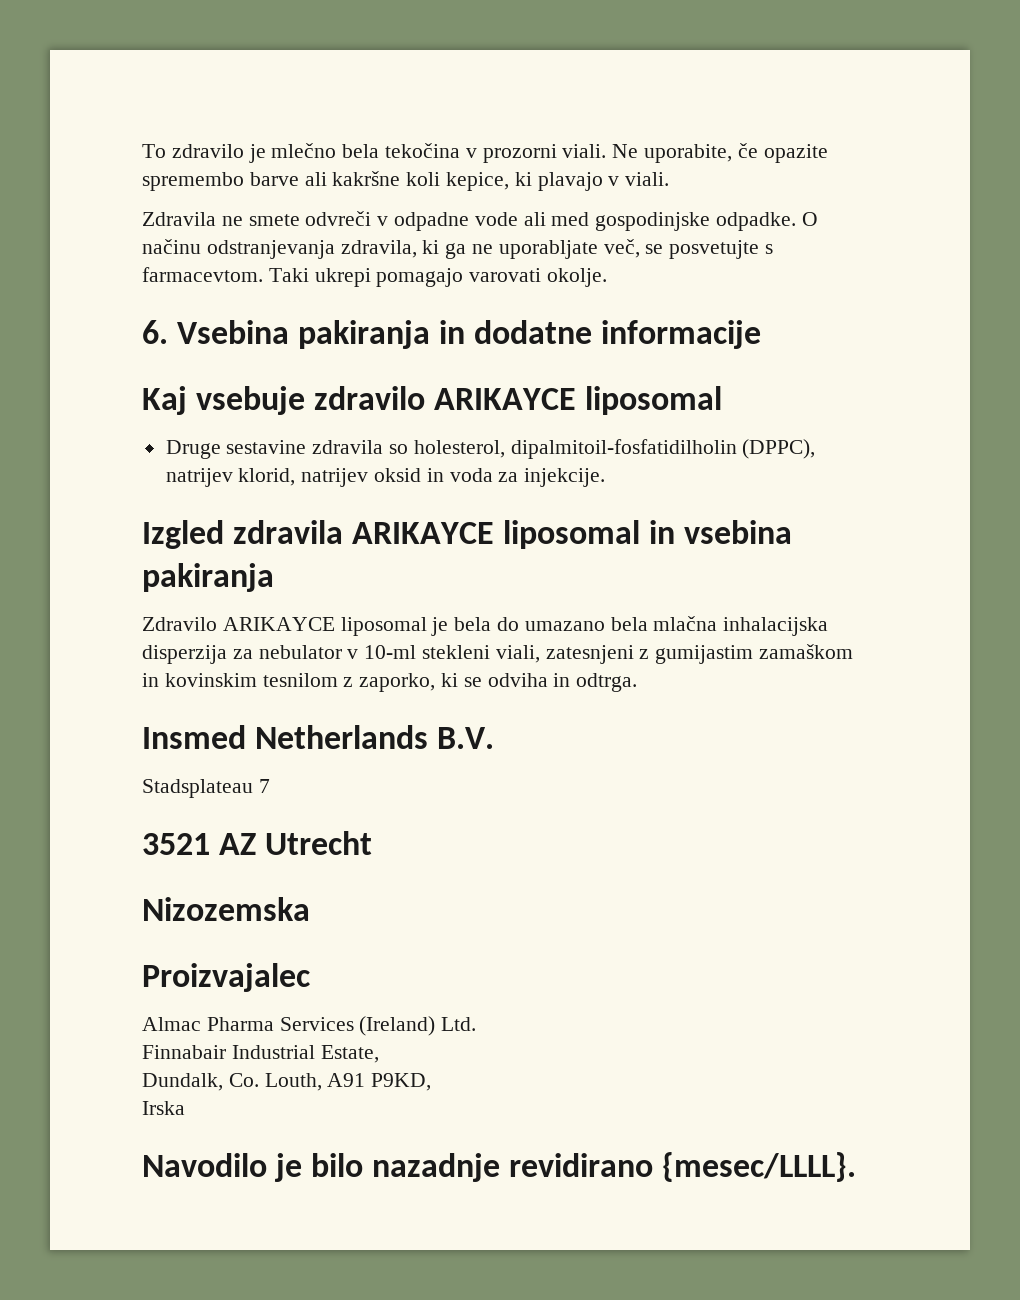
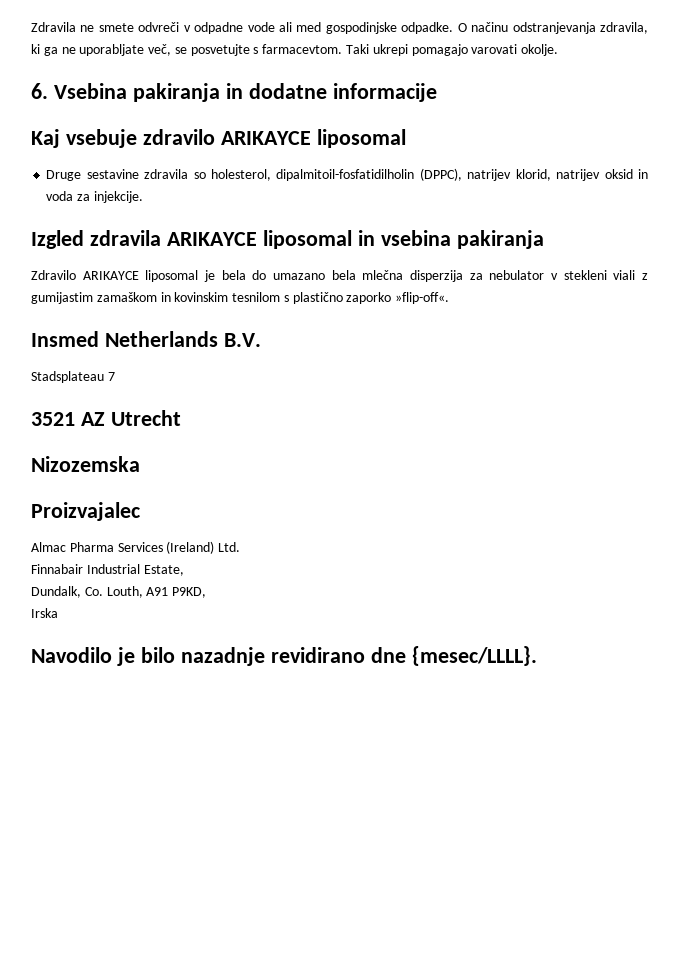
[142,143,828,163] [142,171,670,191] To zdravilo je mlečno bela tekočina v prozorni viali. Ne uporabite, če opazite spremembo barve ali kakršne koli kepice, ki plavajo v viali. // -> (31, 27) none
[653,616,829,636] mlačna inhalacijska -> [362,270,404,280] mlečna
[364,645,634,664] 10-ml stekleni viali, zatesnjeni -> [563,270,636,280] stekleni viali
[343,673,638,692] z zaporko, ki se odviha in odtrga. -> [283,292,450,304] s plastično zaporko »flip-off«.
(654, 1165) none -> [370,647,406,663] dne

